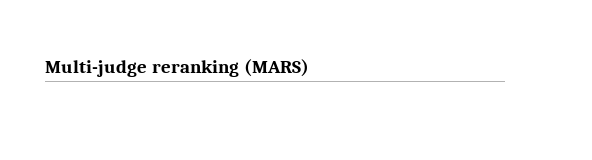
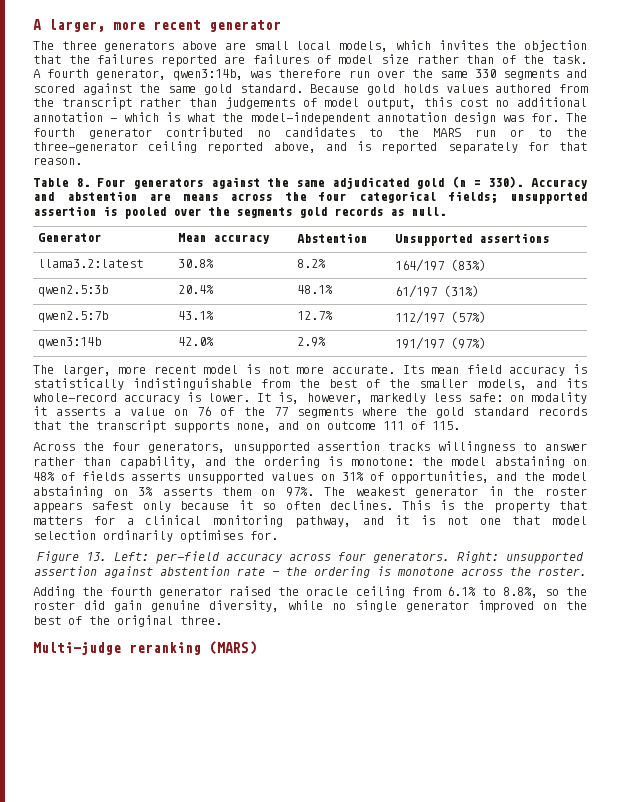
(45, 68) none -> [33,19,281,32] [33,40,587,52] [33,54,588,67] [33,69,587,81] [33,83,589,95] [33,97,588,110] [33,112,587,125] [33,127,587,139] [33,141,587,154] [33,157,82,165] [33,176,588,189] [33,191,587,204] [33,206,446,219] [38,233,102,242] [178,233,270,244] [297,233,368,243] [395,233,550,246] [38,259,144,268] [178,259,215,268] [297,259,327,268] [395,259,487,272] [38,285,109,297] [178,285,215,294] [297,285,334,294] [395,285,480,298] [38,311,109,323] [178,311,215,320] [297,311,334,320] [395,311,487,324] [38,337,102,349] [178,337,215,346] [297,337,327,347] [395,337,487,350] [33,364,588,376] [33,378,587,390] [33,392,587,404] [33,406,587,418] [33,420,460,433] [33,441,588,454] [33,456,588,469] [33,471,587,484] [33,486,587,498] [33,500,587,513] [33,515,587,528] [33,530,278,543] [37,551,584,564] [33,566,587,578] [33,586,588,598] [33,600,587,613] [33,615,222,627] A larger, more recent generator // The three generators above are small local models, which invites the objection that the failures reported are failures of model size rather than of the task. A fourth generator, qwen3:14b, was therefore run over the same 330 segments and scored against the same gold standard. Because gold holds values authored from the transcript rather than judgements of model output, this cost no additional annotation — which is what the model-independent annotation design was for. The fourth generator contributed no candidates to the MARS run or to the three-generator ceiling reported above, and is reported separately for that reason. // Table 8. Four generators against the same adjudicated gold (n = 330). Accuracy and abstention are means across the four categorical fields; unsupported assertion is pooled over the segments gold records as null. // Generator | Mean accuracy | Abstention | Unsupported assertions // llama3.2:latest | 30.8% | 8.2% | 164/197 (83%) // qwen2.5:3b | 20.4% | 48.1% | 61/197 (31%) // qwen2.5:7b | 43.1% | 12.7% | 112/197 (57%) // qwen3:14b | 42.0% | 2.9% | 191/197 (97%) // The larger, more recent model is not more accurate. Its mean field accuracy is statistically indistinguishable from the best of the smaller models, and its whole-record accuracy is lower. It is, however, markedly less safe: on modality it asserts a value on 76 of the 77 segments where the gold standard records that the transcript supports none, and on outcome 111 of 115. // Across the four generators, unsupported assertion tracks willingness to answer rather than capability, and the ordering is monotone: the model abstaining on 48% of fields asserts unsupported values on 31% of opportunities, and the model abstaining on 3% asserts them on 97%. The weakest generator in the roster appears safest only because it so often declines. This is the property that matters for a clinical monitoring pathway, and it is not one that model selection ordinarily optimises for. // Figure 13. Left: per-field accuracy across four generators. Right: unsupported assertion against abstention rate — the ordering is monotone across the roster. // Adding the fourth generator raised the oracle ceiling from 6.1% to 8.8%, so the roster did gain genuine diversity, while no single generator improved on the best of the original three. //

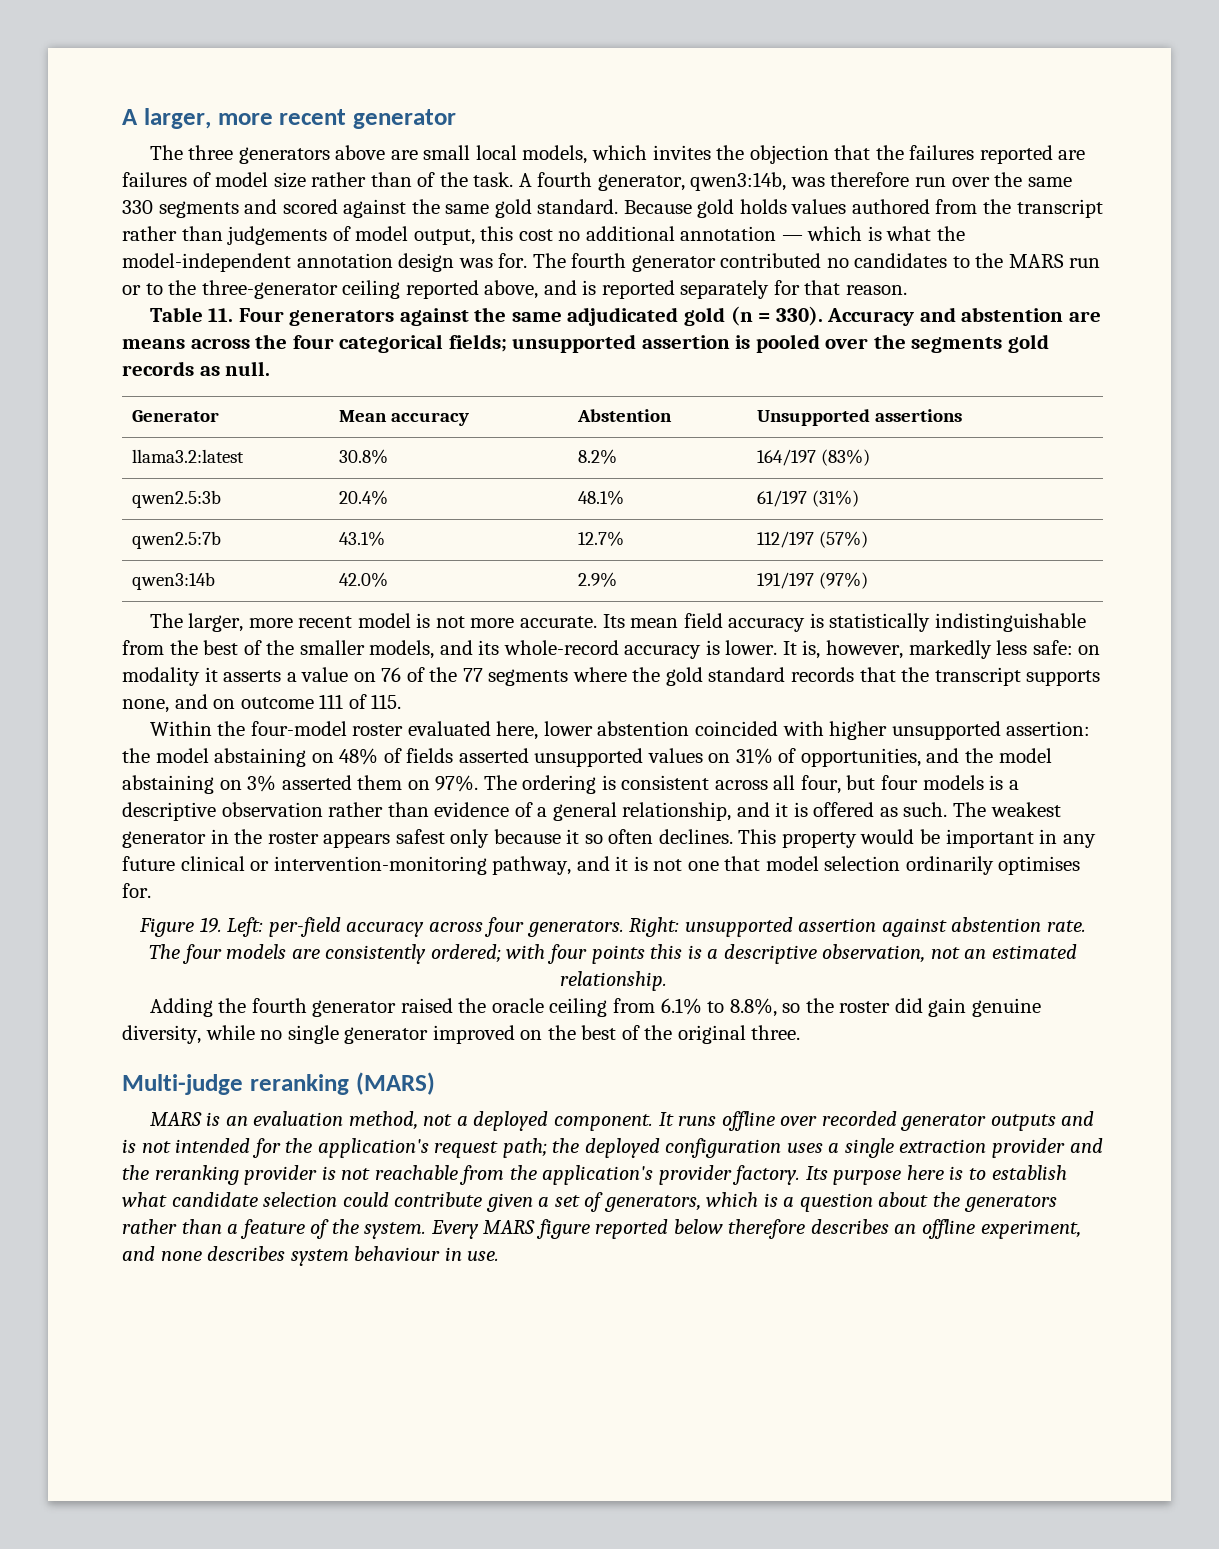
[75,178,90,187] 8. -> [208,308,234,322] 11.
[33,441,588,454] [33,456,414,469] Across the four generators, unsupported assertion tracks willingness to answer rather than capability, and the ordering is monotone: -> [149,721,1091,740] Within the four-model roster evaluated here, lower abstention coincided with higher unsupported assertion:
[131,472,181,481] asserts -> [458,748,529,763] asserted
[162,487,212,496] asserts -> [281,775,352,790] asserted
(346, 491) none -> [522,775,1019,794] [122,802,987,821] ordering is consistent across all four, but four models is a descriptive observation rather than evidence of a general relationship, and it is offered as such. The
[439,500,587,513] [33,515,283,527] is the property that matters for a clinical monitoring -> [781,829,1096,848] [122,856,487,875] property would be important in any future clinical or intervention-monitoring
[86,552,107,561] 13. -> [199,917,222,933] 19.
[236,566,587,578] rate — the ordering is monotone across the roster. -> [1046,920,1086,932] [149,944,1077,964] [559,971,667,991] rate. The four models are consistently ordered; with four points this is a descriptive observation, not an estimated relationship.
(257, 648) none -> [149,1111,1095,1131] [122,1138,1103,1158] [122,1165,1067,1185] [122,1192,1057,1212] [122,1219,1081,1239] [122,1246,500,1266] // MARS is an evaluation method, not a deployed component. It runs offline over recorded generator outputs and is not intended for the application's request path; the deployed configuration uses a single extraction provider and the reranking provider is not reachable from the application's provider factory. Its purpose here is to establish what candidate selection could contribute given a set of generators, which is a question about the generators rather than a feature of the system. Every MARS figure reported below therefore describes an offline experiment, and none describes system behaviour in use.

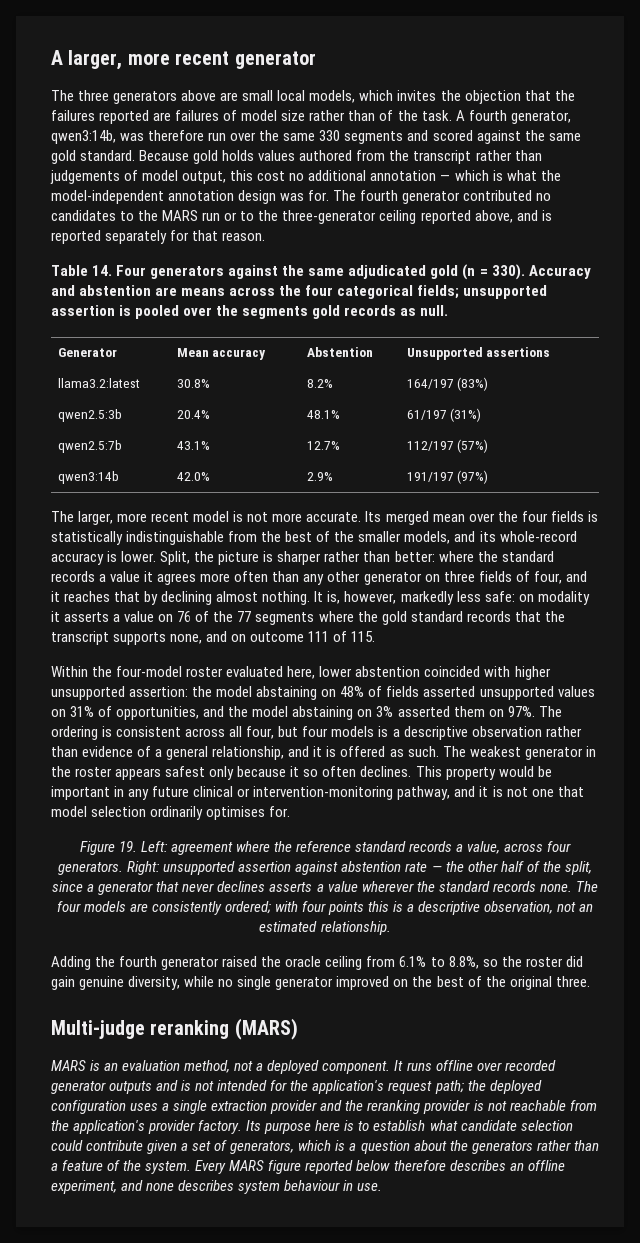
[208,308,234,322] 11. -> [92,265,113,276] 14.
[630,613,806,632] mean field accuracy -> [385,511,584,525] merged mean over the four fields
(778, 647) none -> [160,551,554,565] [51,571,587,585] [51,591,311,605] Split, the picture is sharper rather than better: where the standard records a value it agrees more often than any other generator on three fields of four, and it reaches that by declining almost nothing.
[268,917,425,937] per-field accuracy -> [170,841,501,855] agreement where the reference standard records a value,
[1046,920,1086,932] rate. -> [405,861,592,875] [52,881,572,895] rate — the other half of the split, since a generator that never declines asserts a value wherever the standard records none.

